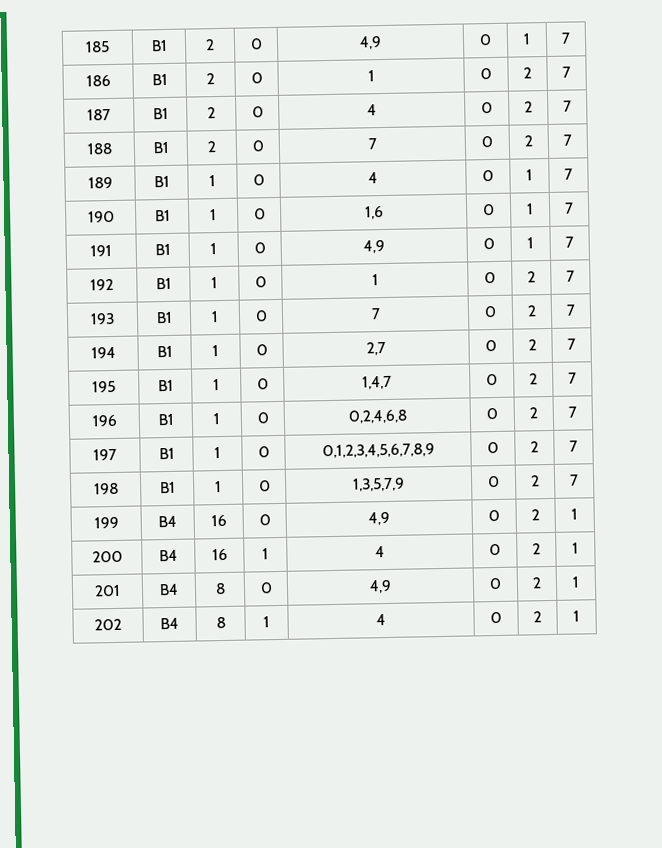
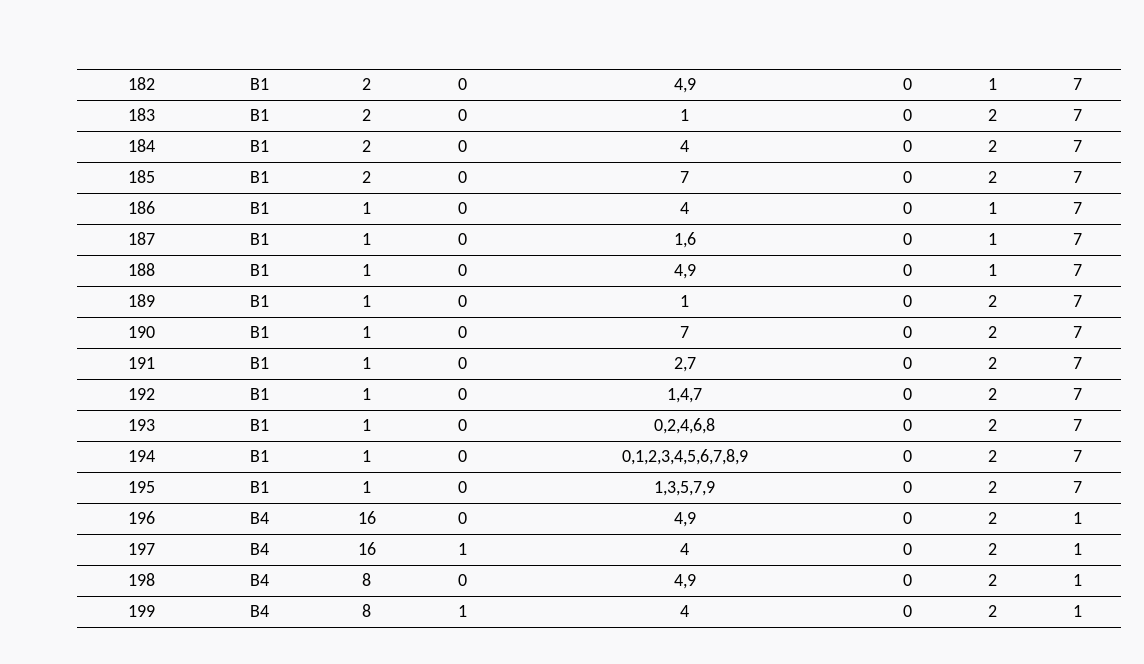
[85,41,110,53] 185 -> [127,77,155,90] 182
[85,74,111,87] 186 -> [127,108,155,121] 183
[87,108,111,121] 187 -> [127,139,155,152] 184
[86,142,113,155] 188 -> [127,170,155,183] 185
[87,176,113,189] 189 -> [127,201,155,214] 186
[87,210,115,223] 190 -> [127,232,155,245] 187
[90,244,112,257] 191 -> [127,263,155,276] 188
[90,278,114,291] 192 -> [127,294,155,307] 189
[90,312,115,325] 193 -> [127,326,155,338] 190
[90,346,116,359] 194 -> [127,357,155,369] 191
[92,380,116,393] 195 -> [127,388,155,400] 192
[91,414,117,427] 196 -> [127,419,155,431] 193
[93,448,117,461] 197 -> [127,450,155,462] 194
[93,482,119,495] 198 -> [127,481,155,493] 195
[93,516,119,529] 199 -> [127,511,155,524] 196
[91,550,123,563] 200 -> [127,543,155,555] 197
[94,584,121,597] 201 -> [127,573,155,586] 198
[94,618,122,631] 202 -> [127,605,155,617] 199

